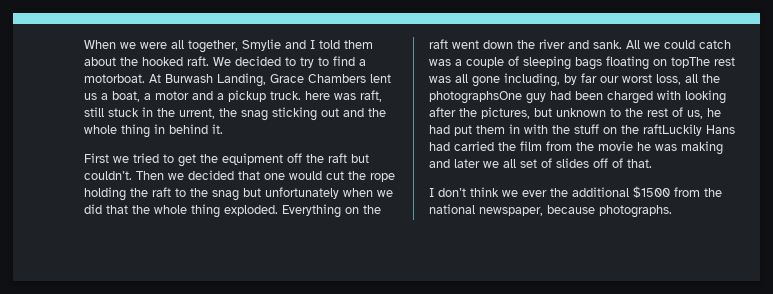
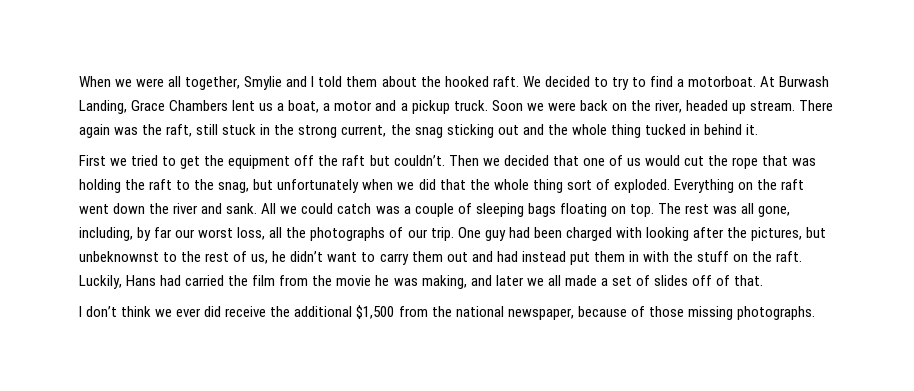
[305,91,356,100] here was -> [491,100,834,114] [79,124,163,138] Soon we were back on the river, headed up stream. There again was the
[179,108,215,119] urrent, -> [298,125,387,138] strong current,
(150, 131) none -> [644,124,686,135] tucked
(285, 176) none -> [608,155,641,166] of us
(395, 177) none -> [762,155,817,166] that was
[212,190,239,201] snag -> [218,182,250,193] snag,
(220, 211) none -> [566,179,610,190] sort of
[671,57,710,68] topThe -> [629,203,681,217] top. The
[472,76,500,87] gone -> [758,206,791,217] gone,
[429,91,522,104] photographsOne -> [310,227,481,241] photographs of our trip. One
[556,108,606,117] unknown -> [79,251,159,262] unbeknownst
[429,125,450,134] had -> [290,251,566,265] didn’t want to carry them out and had instead
[643,124,702,136] raftLuckily -> [776,251,803,262] [79,275,122,289] raft. Luckily,
[681,141,723,155] making -> [421,275,467,289] making,
(516, 163) none -> [564,275,608,286] made a
(547, 193) none -> [204,306,267,317] did receive
[633,186,670,198] $1500 -> [356,305,395,319] $1,500
(595, 209) none -> [630,306,733,320] of those missing

